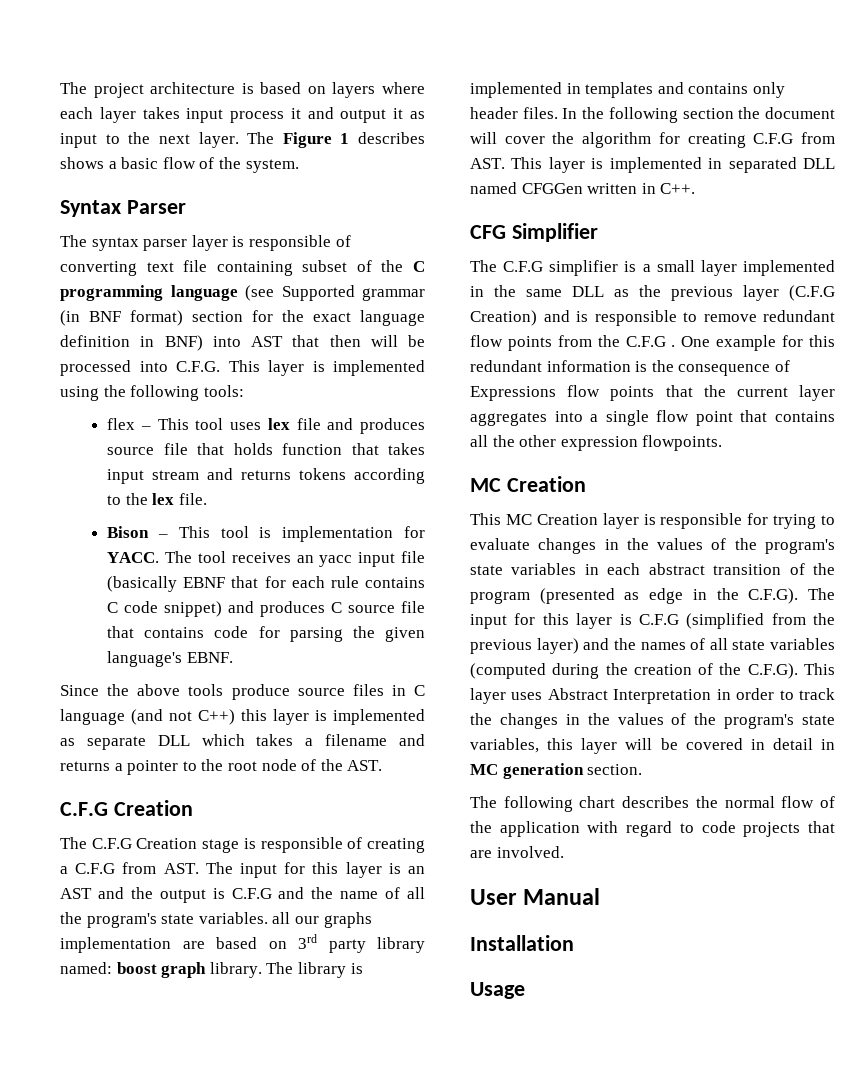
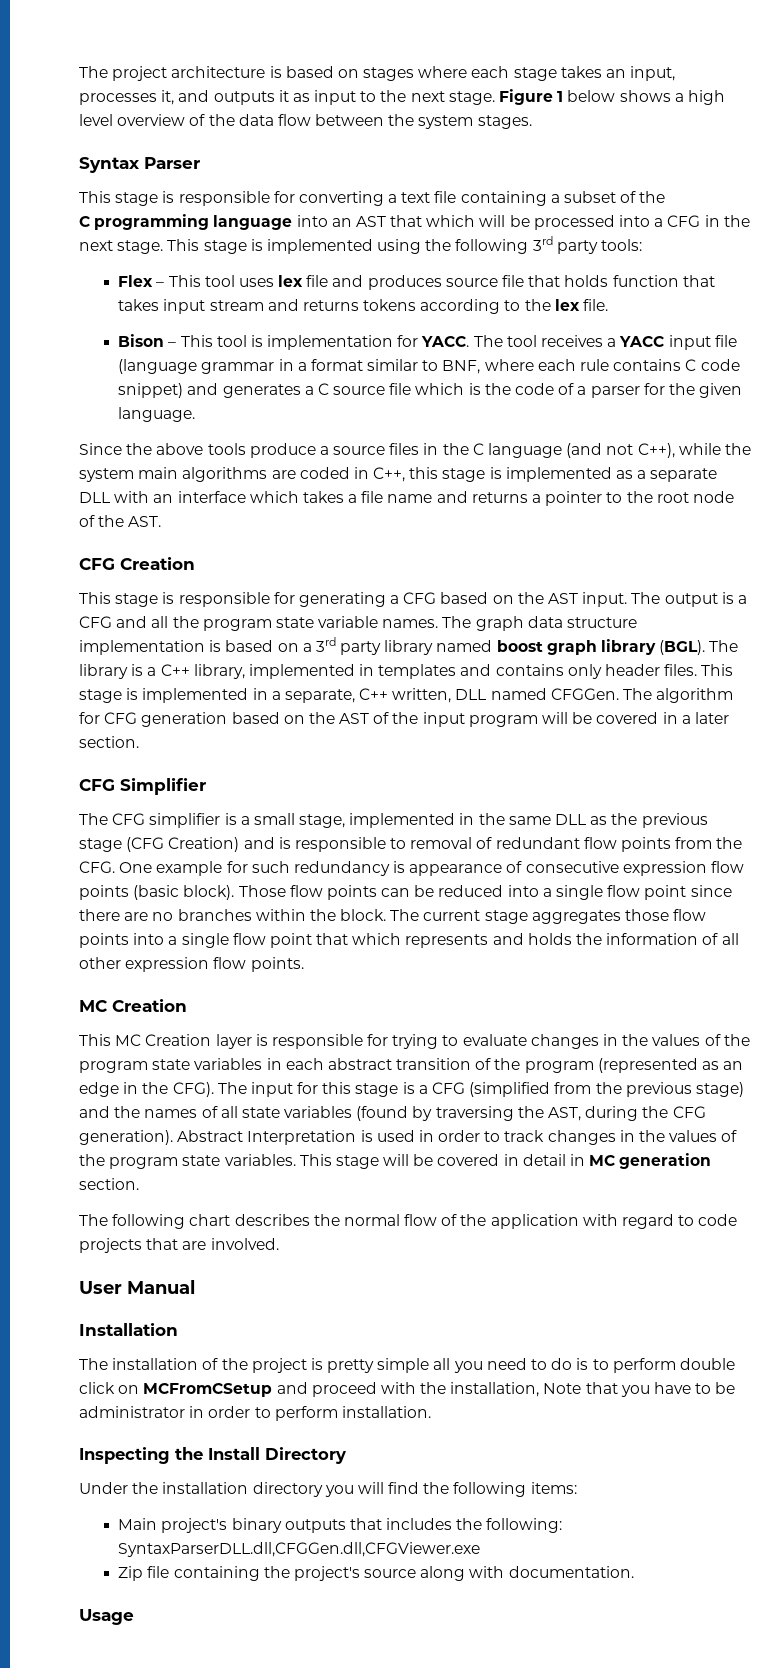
[332,82,425,98] [60,107,387,123] layers where each layer takes input process it and output -> [363,66,676,81] [79,90,275,105] stages where each stage takes an input, processes it, and outputs
[198,132,275,148] layer. The -> [448,91,495,105] stage.
[358,132,425,144] describes -> [567,90,616,102] below
[121,157,299,173] [60,200,186,217] [60,235,351,251] [60,261,137,276] basic flow of the system. // Syntax Parser // The syntax parser layer is responsible of converting -> [687,90,725,105] [79,114,532,129] [79,157,200,173] [79,191,398,206] high level overview of the data flow between the system stages. // Syntax Parser // This stage is responsible for converting a
(293, 268) none -> [550,194,560,203] a
(404, 266) none -> (666, 197) //
[245,285,425,301] [60,310,425,326] [60,335,241,351] (see Supported grammar (in BNF format) section for the exact language definition in BNF) into -> [296,215,352,227] into an
[329,335,361,347] then -> [426,215,476,227] which
[176,360,304,376] C.F.G. This layer -> [654,215,750,227] [79,239,247,254] a CFG in the next stage. This stage
(200, 393) none -> [532,236,598,254] 3rd party
[107,418,136,430] flex -> [118,275,154,287] Flex
[296,551,425,567] [107,576,286,592] an yacc input file (basically EBNF that for -> [607,335,737,350] [118,359,534,374] a YACC input file (language grammar in a format similar to BNF, where
[260,601,326,617] produces -> [222,384,314,398] generates a
[107,626,425,642] [107,651,233,667] that contains code for parsing the given language's EBNF. -> [415,383,743,398] [118,407,196,422] which is the code of a parser for the given language.
(290, 692) none -> [319,446,329,455] a
(406, 690) none -> [442,443,469,455] the
[198,709,309,725] C++) this layer -> [637,443,751,458] [79,467,486,482] C++), while the system main algorithms are coded in C++, this stage
(75, 742) none -> [637,470,647,479] a
(190, 740) none -> [114,491,246,503] with an interface
[325,734,388,746] filename -> [361,491,433,503] file name
[60,800,193,816] [60,837,426,853] [60,862,425,878] [60,887,425,903] [60,912,372,928] [60,937,287,953] C.F.G Creation // The C.F.G Creation stage is responsible of creating a C.F.G from AST. The input for this layer is an AST and the output is C.F.G and the name of all the program's state variables. all our graphs implementation are based on -> [79,557,195,570] [79,592,747,607] [79,616,638,631] [79,640,312,655] CFG Creation // This stage is responsible for generating a CFG based on the AST input. The output is a CFG and all the program state variable names. The graph data structure implementation is based on a
[60,962,112,974] named: -> [436,640,493,652] named
[209,962,262,978] library. -> [601,639,706,655] library (BGL).
(363, 968) none -> [147,664,245,679] a C++ library,
[562,107,835,123] [470,132,835,148] [470,157,835,173] [470,182,696,194] In the following section the document will cover the algorithm for creating C.F.G from AST. This layer is implemented in separated DLL named CFGGen written in C++. -> [701,664,734,676] [79,688,734,703] [79,712,729,727] [79,736,139,748] This stage is implemented in a separate, C++ written, DLL named CFGGen. The algorithm for CFG generation based on the AST of the input program will be covered in a later section.
[503,261,544,272] C.F.G -> [112,813,146,825] CFG
[700,260,737,276] layer -> [299,814,346,828] stage,
[743,285,835,301] layer (C.F.G -> [79,837,165,852] stage (CFG
[703,314,757,322] remove -> [410,837,493,849] removal of
[625,336,676,347] C.F.G . -> [79,861,115,873] CFG.
[809,335,835,347] [470,360,790,376] [470,385,835,401] [470,412,547,426] this redundant information is the consequence of Expressions flow points that the current layer aggregates -> [251,861,745,876] [79,885,732,900] [79,909,707,924] [79,933,129,948] such redundancy is appearance of consecutive expression flow points (basic block). Those flow points can be reduced into a single flow point since there are no branches within the block. The current stage aggregates those flow points
[775,411,835,422] [470,435,723,451] contains all the other expression flowpoints. -> [352,933,739,948] [79,957,304,972] which represents and holds the information of all other expression flow points.
[765,539,835,554] program's -> [79,1061,148,1073] program
[539,588,640,604] (presented as -> [597,1058,744,1073] (represented as an
[748,588,835,604] [470,613,679,629] C.F.G). The input for this layer is C.F.G -> [172,1082,466,1097] CFG). The input for this stage is a CFG
[536,638,579,654] layer) -> [695,1082,744,1097] stage)
[470,663,835,679] [470,688,712,704] (computed during the creation of the C.F.G). This layer uses Abstract Interpretation -> [356,1106,706,1121] [79,1130,415,1145] (found by traversing the AST, during the CFG generation). Abstract Interpretation is used
[470,713,835,729] [470,738,618,754] the changes in the values of the program's state variables, this layer -> [547,1130,738,1145] [79,1154,379,1169] changes in the values of the program state variables. This stage
(574, 943) none -> [79,1358,735,1373] [79,1382,736,1397] [79,1406,431,1421] [79,1447,346,1464] [79,1482,577,1497] [118,1518,563,1533] [118,1542,481,1557] [118,1566,634,1581] // The installation of the project is pretty simple all you need to do is to perform double click on MCFromCSetup and proceed with the installation, Note that you have to be administrator in order to perform installation. // Inspecting the Install Directory // Under the installation directory you will find the following items: // Main project's binary outputs that includes the following: SyntaxParserDLL.dll,CFGGen.dll,CFGViewer.exe // Zip file containing the project's source along with documentation.

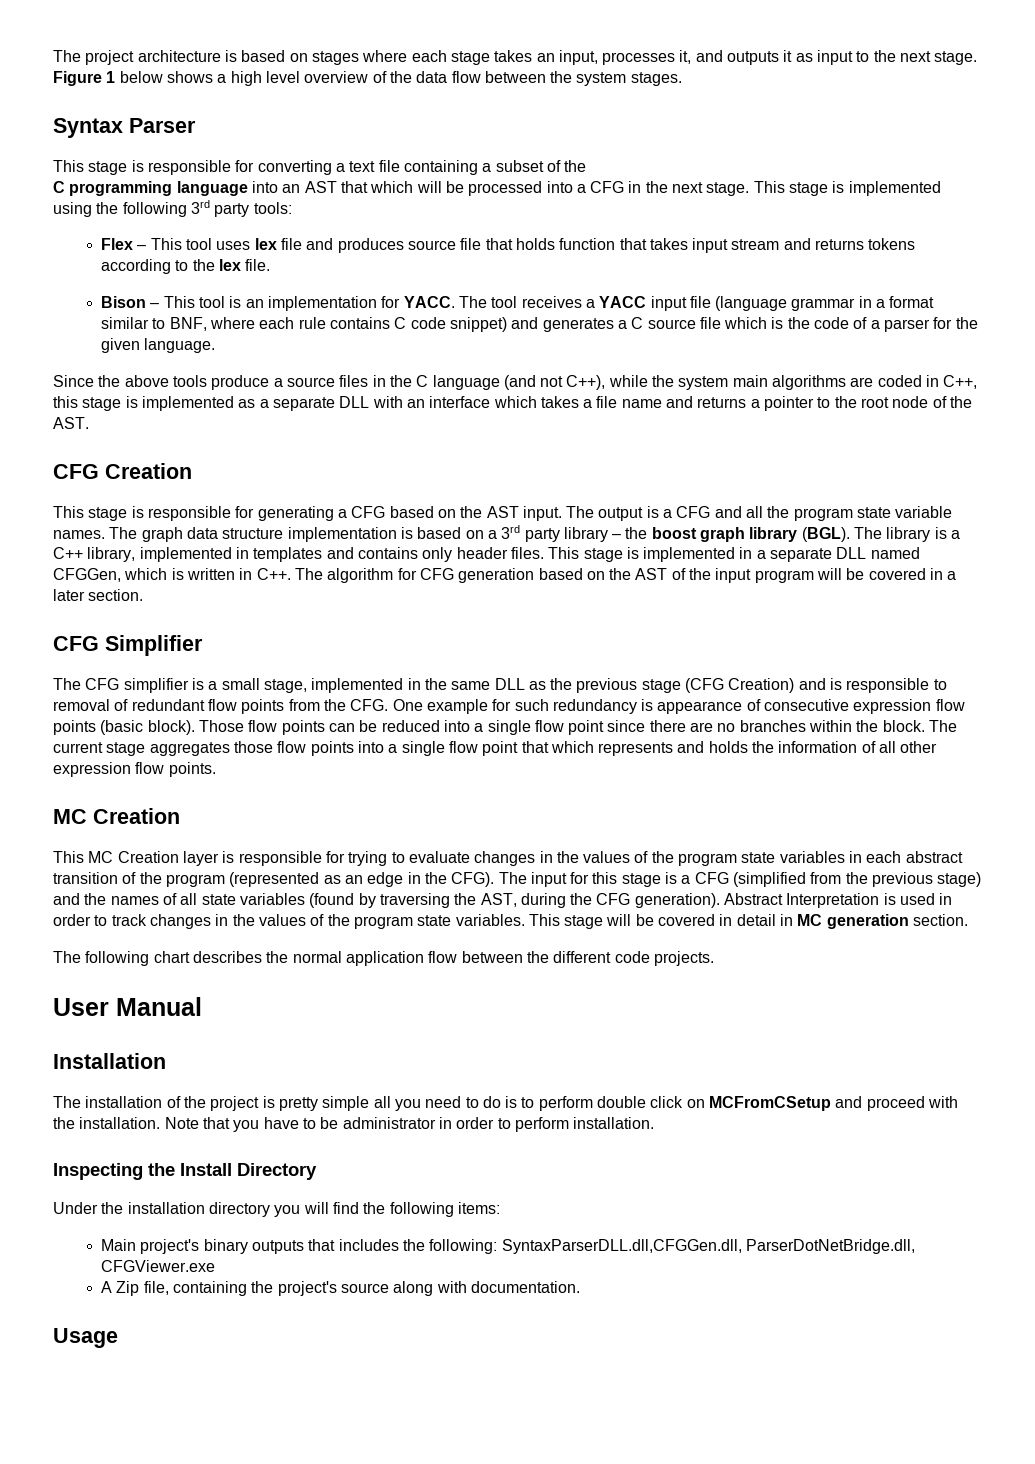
(263, 341) none -> [245,299,264,308] an
[436,640,493,652] named -> [612,527,648,539] – the
[284,688,619,703] separate, C++ written, DLL named CFGGen. -> [770,547,920,562] [53,568,291,582] separate DLL named CFGGen, which is written in C++.
[404,1214,738,1229] [79,1238,279,1253] flow of the application with regard to code projects that are involved. -> [345,951,714,966] application flow between the different code projects.
[450,1382,540,1397] installation, -> [79,1117,161,1129] installation.
[118,1542,481,1557] [118,1566,170,1581] SyntaxParserDLL.dll,CFGGen.dll,CFGViewer.exe // Zip file -> [501,1239,915,1254] [101,1260,216,1272] [101,1281,169,1296] SyntaxParserDLL.dll,CFGGen.dll, ParserDotNetBridge.dll, CFGViewer.exe // A Zip file,

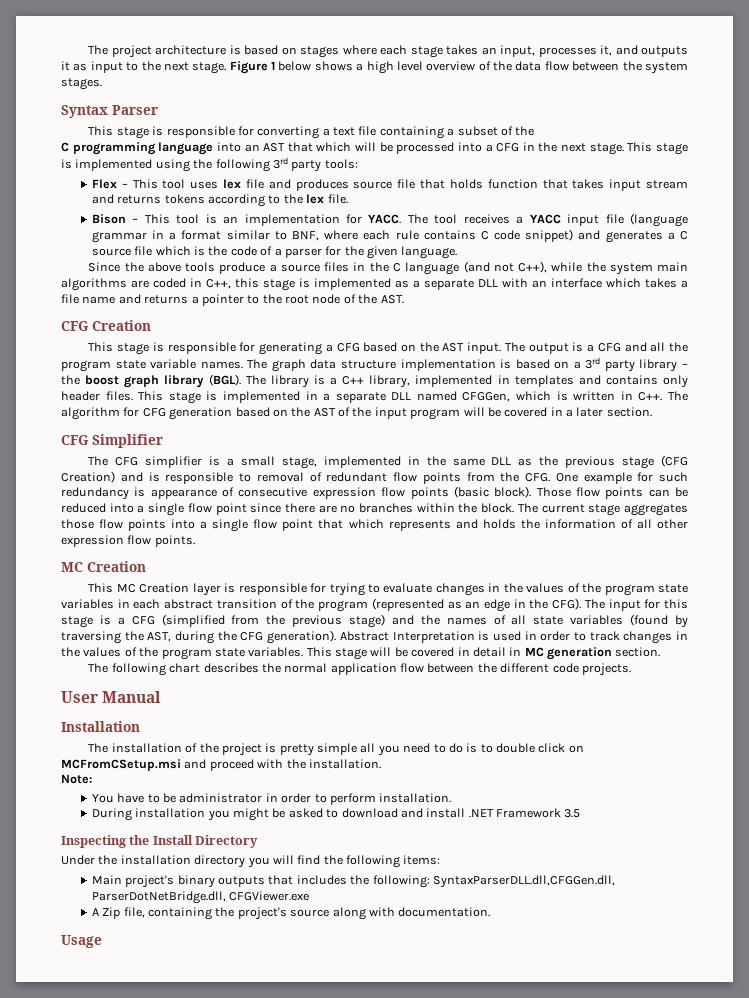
[538,1096,593,1111] perform -> (493, 748) none
[709,1096,832,1111] MCFromCSetup -> [61,759,181,771] MCFromCSetup.msi
[164,1117,260,1132] Note that you -> [61,774,92,784] [91,794,114,803] // Note: // You
(655, 1123) none -> [91,808,581,821] // During installation you might be asked to download and install .NET Framework 3.5

